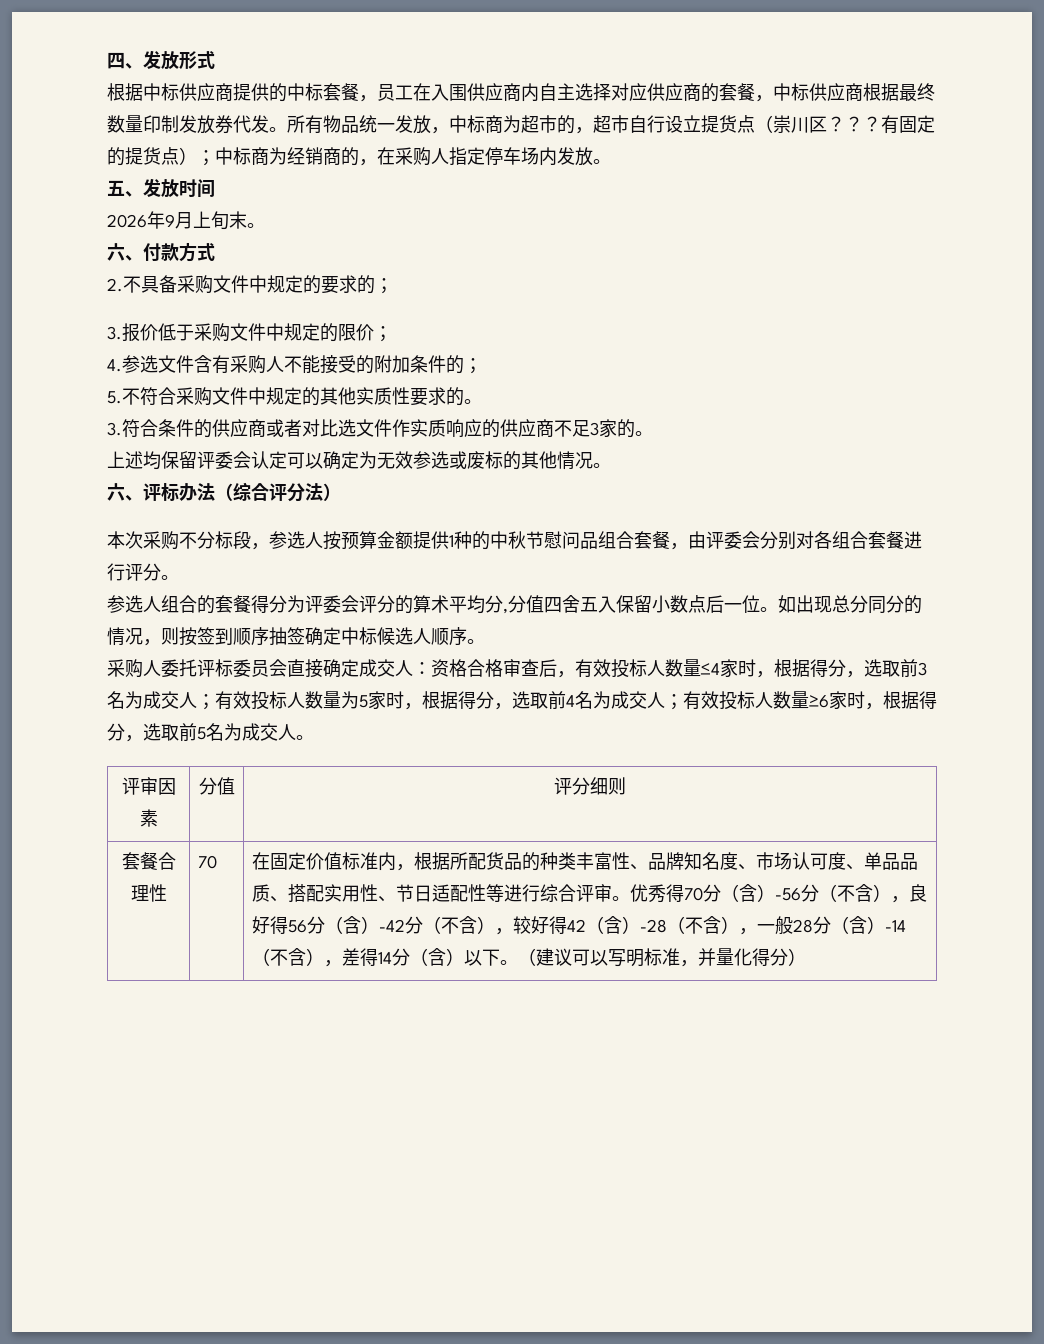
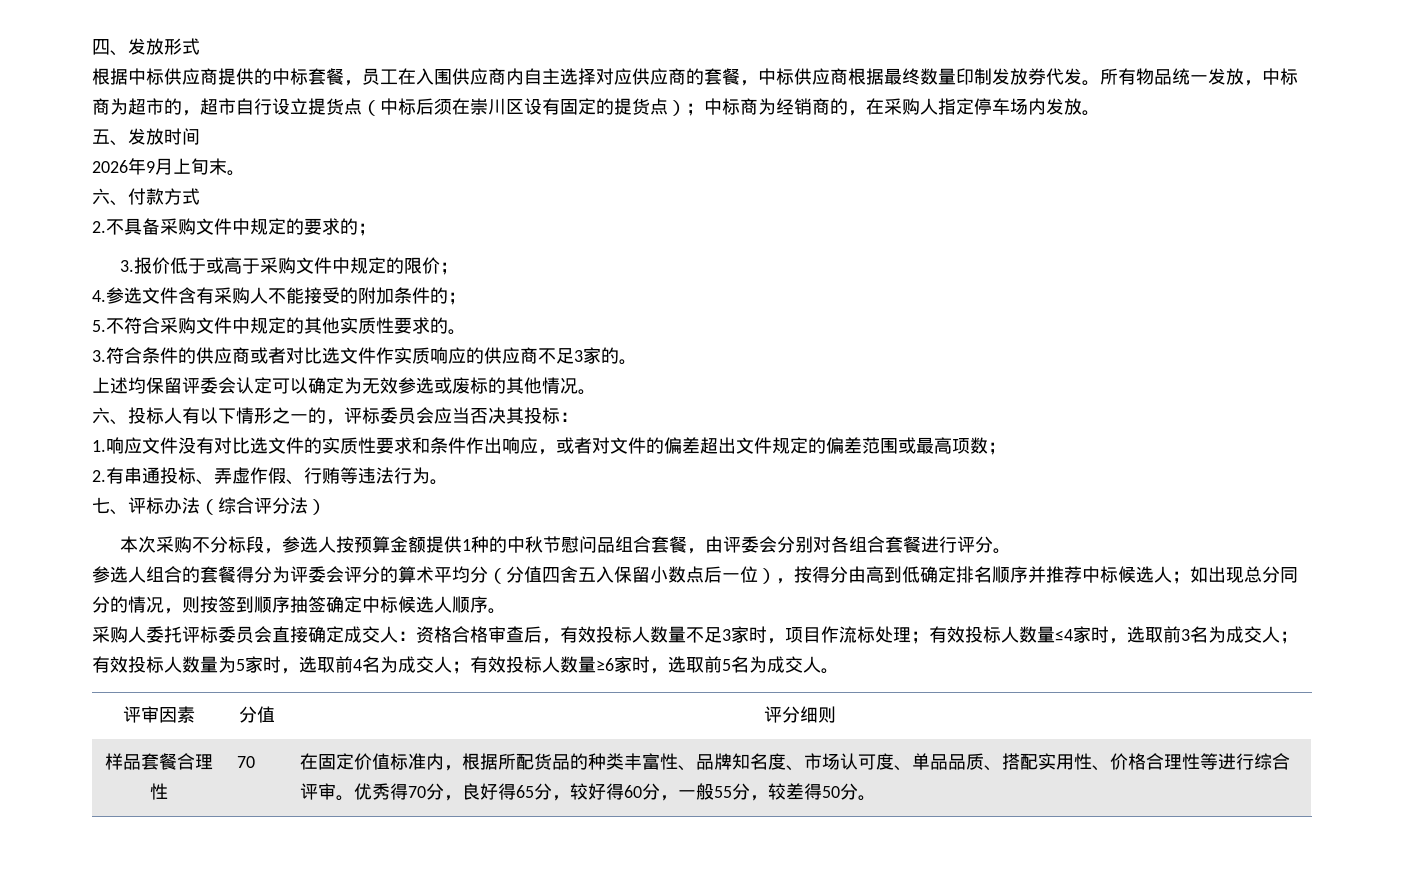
[773,115,881,133] 崇川区？？？ -> [380,98,542,115] 中标后须在崇川区设
(194, 332) none -> [206,257,261,274] 或高于
(143, 498) none -> [128,407,578,425] [92,437,1006,455] [92,467,448,485] [92,497,128,515] 投标人有以下情形之一的，评标委员会应当否决其投标： // 1.响应文件没有对比选文件的实质性要求和条件作出响应，或者对文件的偏差超出文件规定的偏差范围或最高项数； // 2.有串通投标、弄虚作假、行贿等违法行为。 // 七、
[503,608,508,614] , -> [488,568,506,584] （
[760,607,778,612] 。 -> [758,566,1190,584] ），按得分由高到低确定排名顺序并推荐中标候选人；
[700,659,846,678] ≤4家时，根据得分 -> [686,626,1109,644] 不足3家时，项目作流标处理；有效投标人数量≤4家时
[422,691,512,710] 根据得分， -> (299, 671) none
[883,691,937,709] [107,723,143,742] 根据得分， -> (668, 671) none
(626, 786) none -> [105,753,141,770] 样品
[395,884,468,902] 节日适配 -> [1110,753,1183,770] 价格合理
[720,884,927,903] [251,916,906,935] [251,948,806,967] （含）-56分（不含），良好得56分（含）-42分（不含），较好得42（含）-28（不含），一般28分（含）-14（不含），差得14分（含）以下。（建议可以写明标准，并量化得分） -> [444,783,877,801] ，良好得65分，较好得60分，一般55分，较差得50分。

